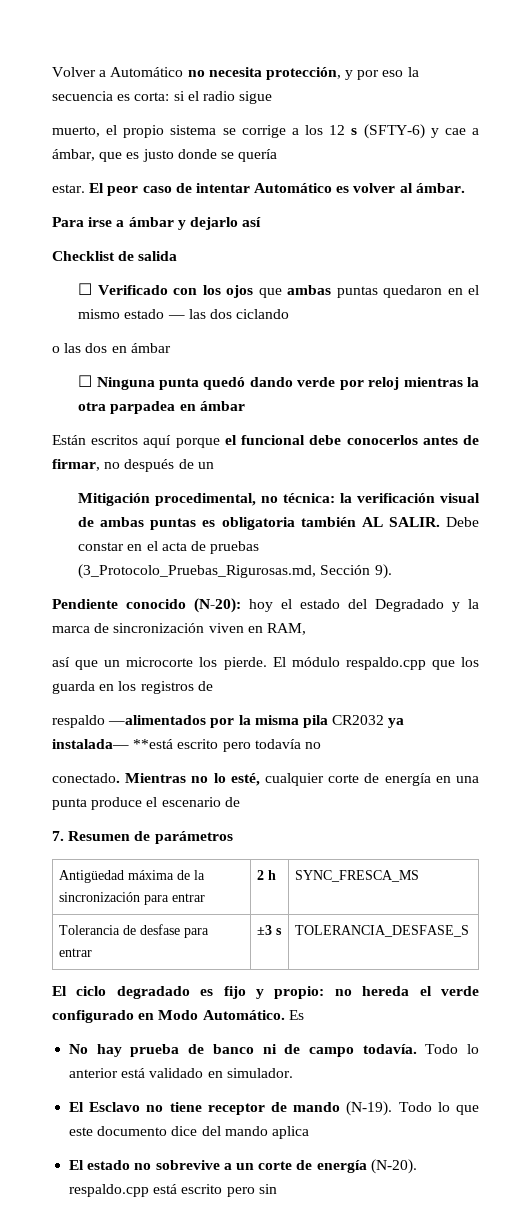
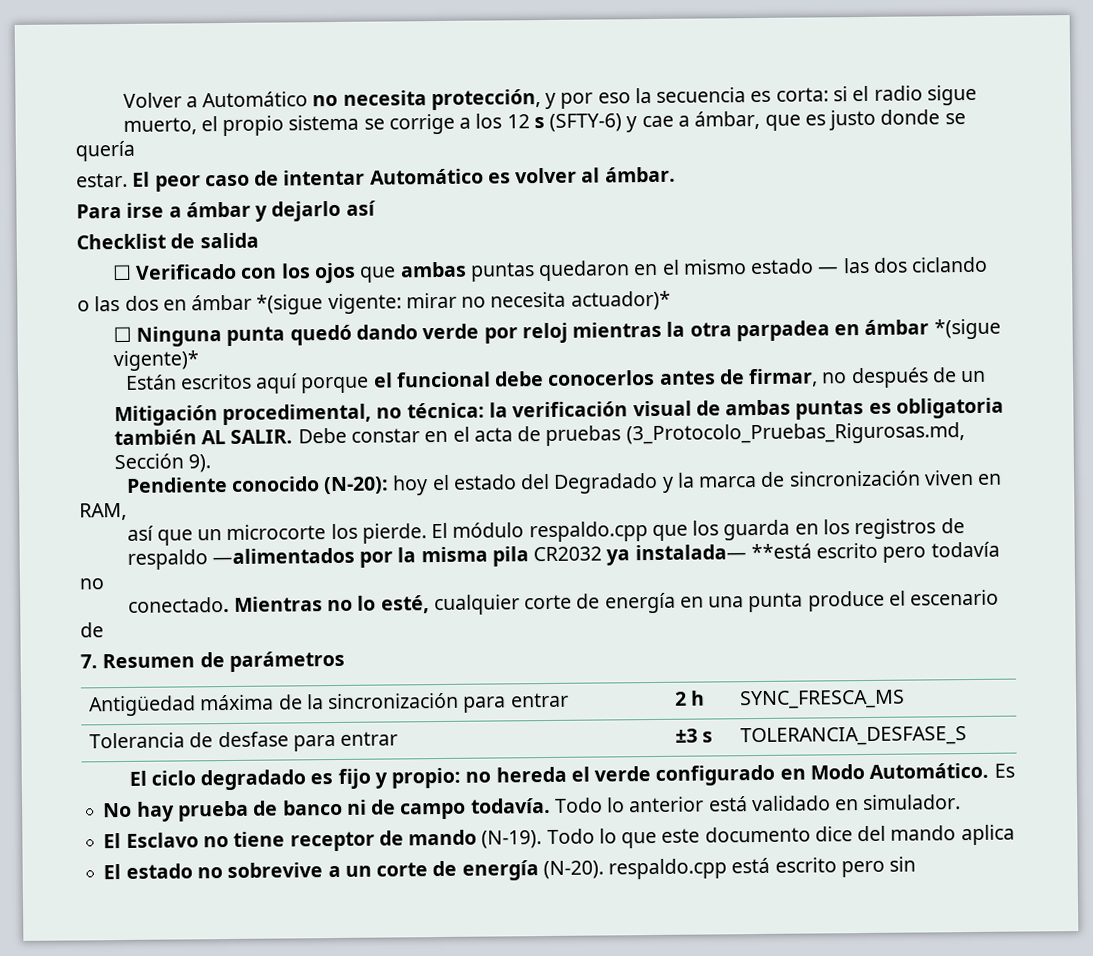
(171, 348) none -> [256,290,671,315] *(sigue vigente: mirar no necesita actuador)*
(245, 406) none -> [933,318,1001,340] [112,350,199,372] *(sigue vigente)*

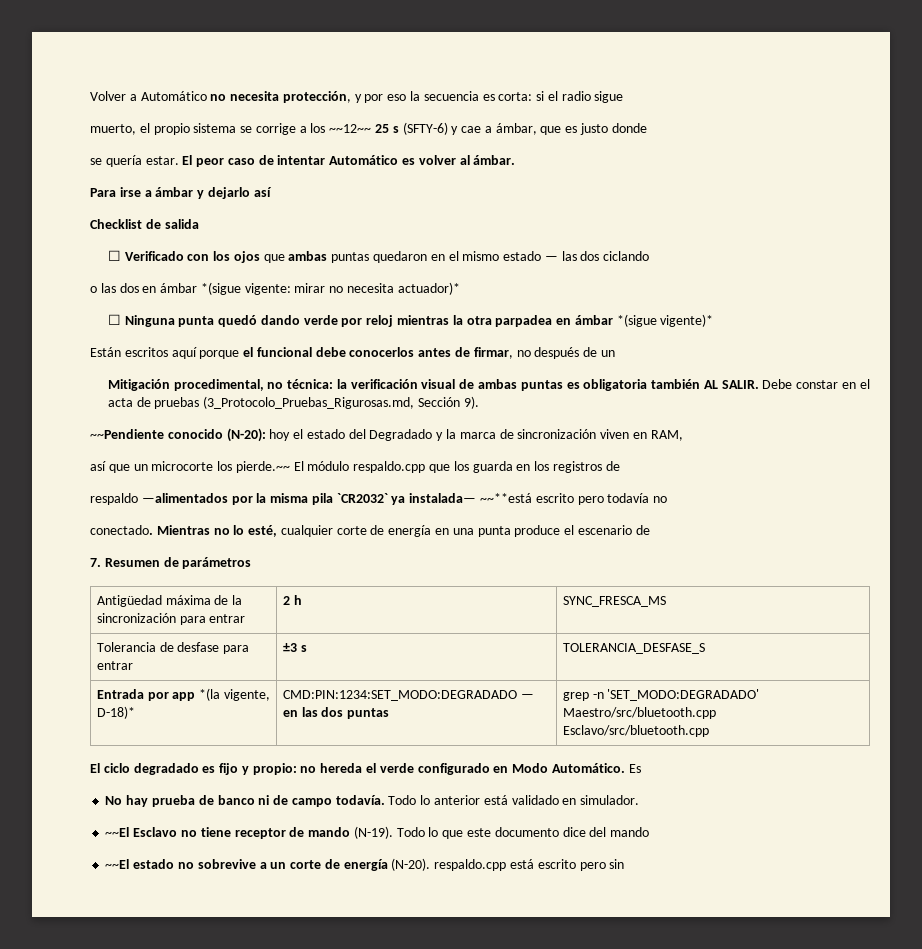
[506,114,530,129] 12 -> [329,124,390,133] ~~12~~ 25
(941, 117) none -> (647, 128) //
(135, 151) // -> (142, 161) none
[125,477,228,493] Pendiente -> [90,429,164,439] ~~Pendiente
[361,523,427,544] pierde. -> [235,461,290,473] pierde.~~
[533,546,603,562] CR2032 -> [336,493,388,503] `CR2032`
[750,543,812,560] **está -> [480,493,533,503] ~~**está
(968, 736) none -> [96,688,271,701] [96,706,135,719] [282,690,534,701] [282,707,390,719] [562,689,760,701] [562,707,716,719] [562,725,709,737] // Entrada por app *(la vigente, D-18)* | CMD:PIN:1234:SET_MODO:DEGRADADO — en las dos puntas | grep -n 'SET_MODO:DEGRADADO' Maestro/src/bluetooth.cpp Esclavo/src/bluetooth.cpp
[103,833,122,849] El -> [105,827,130,837] ~~El
[960,824,1015,846] [103,864,122,880] aplica // El -> [105,859,130,869] // ~~El

